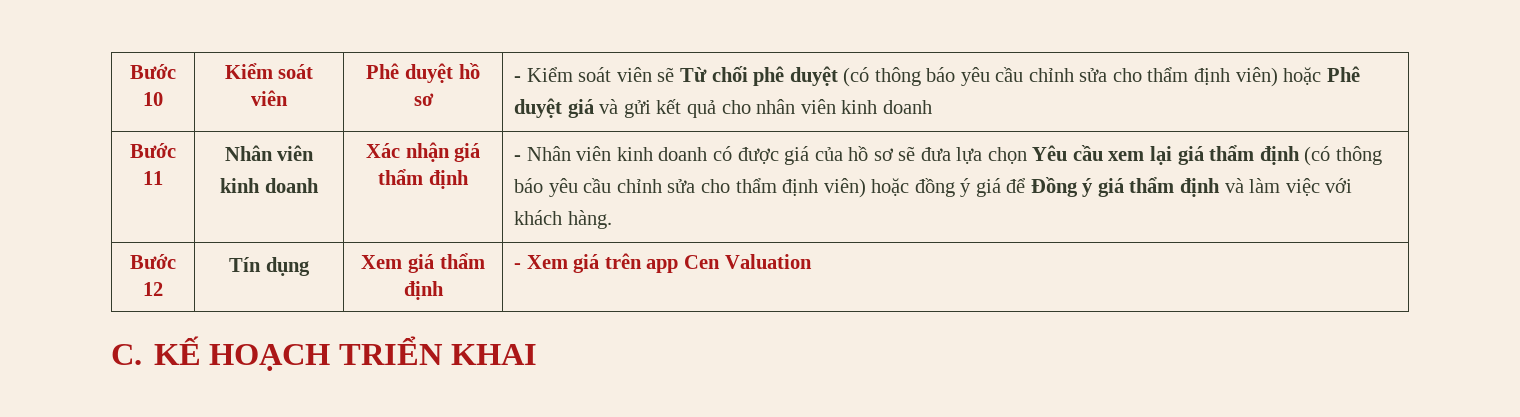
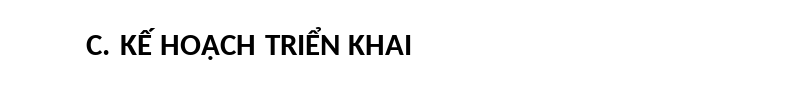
[130,64,176,79] [143,92,163,106] [224,63,314,79] [251,90,288,106] [366,63,480,83] [413,93,434,106] [514,66,1360,87] [514,98,932,118] [130,143,176,158] [143,171,163,185] [224,145,315,161] [220,178,319,193] [365,142,481,162] [378,169,469,189] [514,145,1382,166] [514,177,1353,198] [514,210,612,229] [130,254,176,269] [143,282,163,296] [229,257,310,276] [361,253,485,273] [403,281,444,300] [514,253,812,273] Bước 10 | Kiểm soát viên | Phê duyệt hồ sơ | - Kiểm soát viên sẽ Từ chối phê duyệt (có thông báo yêu cầu chỉnh sửa cho thẩm định viên) hoặc Phê duyệt giá và gửi kết quả cho nhân viên kinh doanh // Bước 11 | Nhân viên kinh doanh | Xác nhận giá thẩm định | - Nhân viên kinh doanh có được giá của hồ sơ sẽ đưa lựa chọn Yêu cầu xem lại giá thẩm định (có thông báo yêu cầu chỉnh sửa cho thẩm định viên) hoặc đồng ý giá để Đồng ý giá thẩm định và làm việc với khách hàng. // Bước 12 | Tín dụng | Xem giá thẩm định | - Xem giá trên app Cen Valuation // -> (86, 45) none

